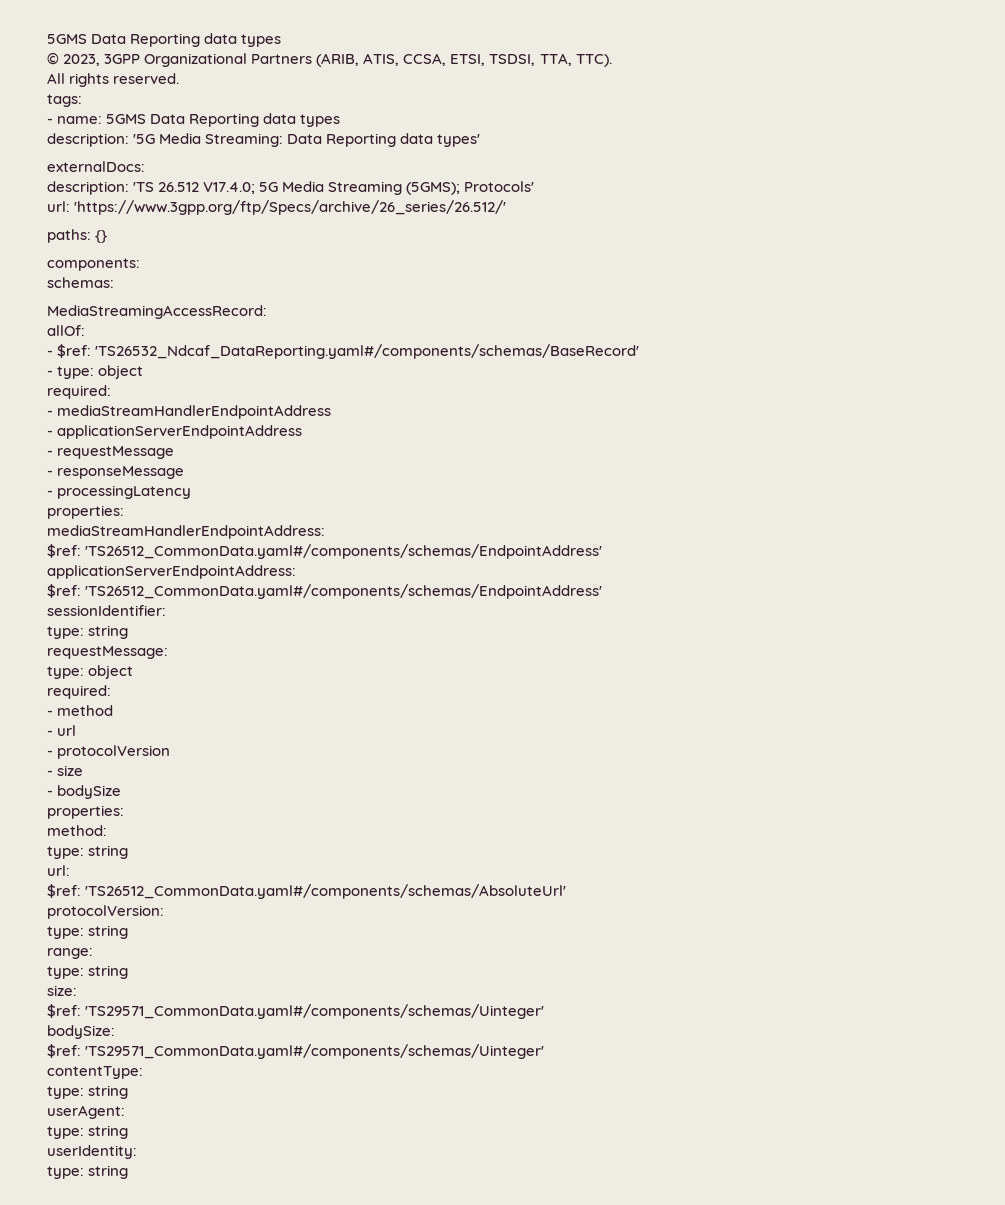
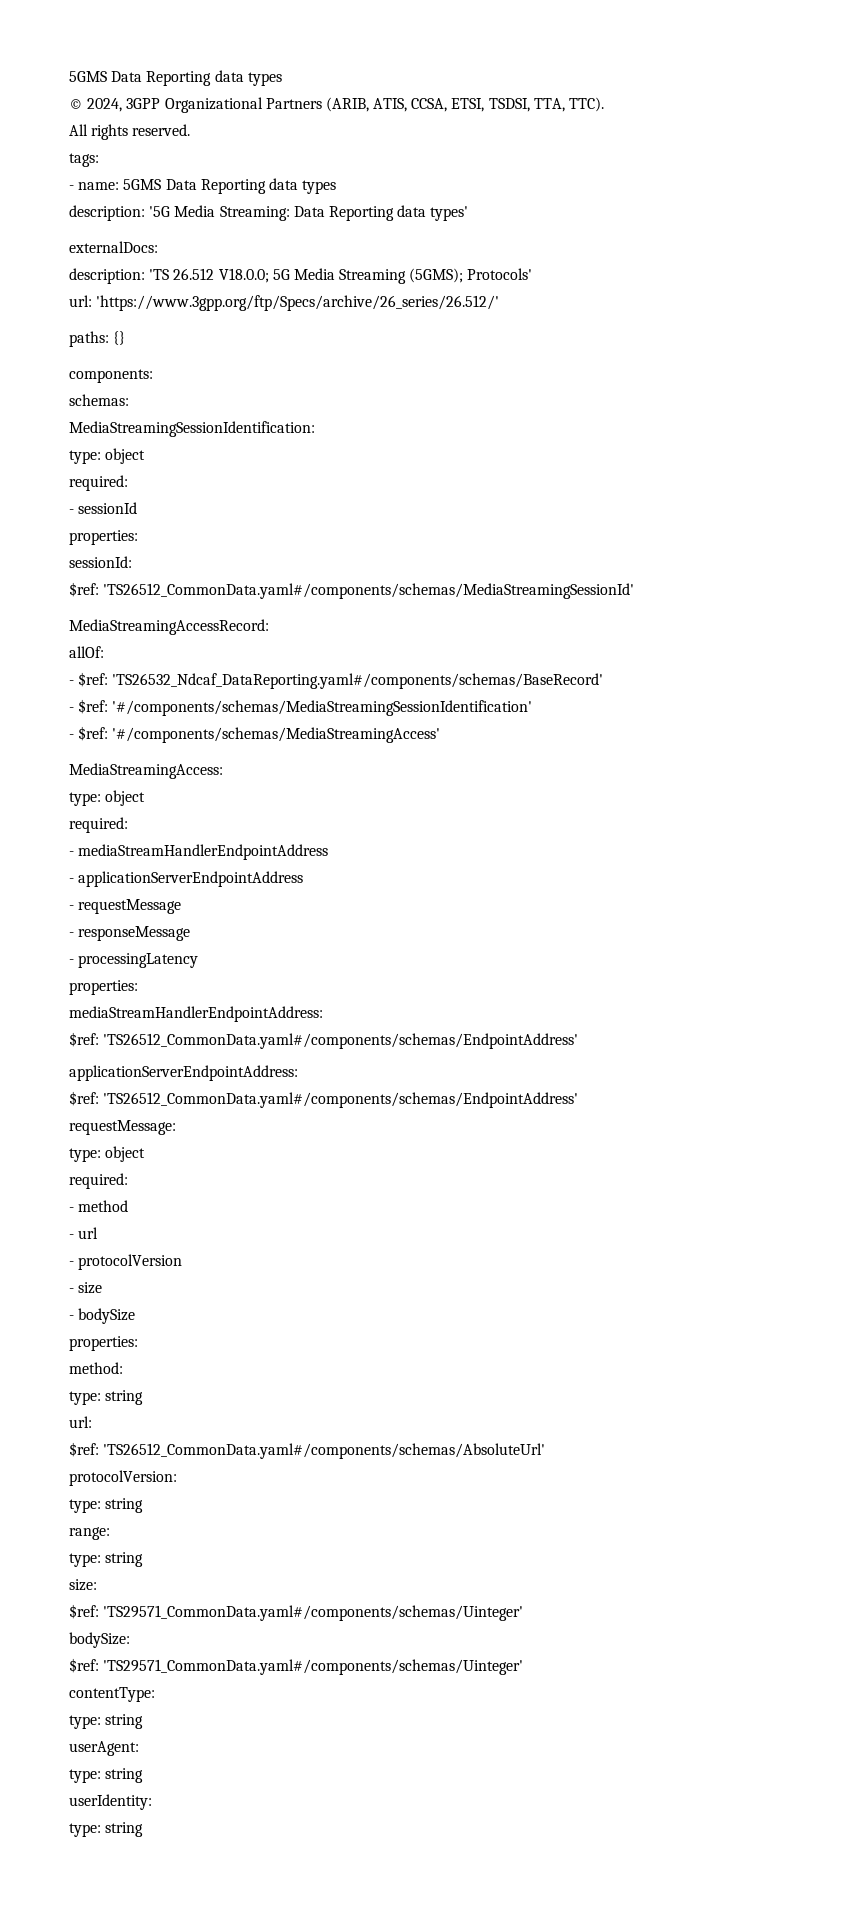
[63,54,101,66] 2023, -> [87,98,123,112] 2024,
[203,182,256,194] V17.4.0; -> [218,268,269,283] V18.0.0;
(114, 282) none -> [69,421,315,437] [69,448,146,464] [69,475,128,491] [69,502,138,514] [69,530,138,545] [69,556,132,568] [69,582,635,599] // MediaStreamingSessionIdentification: // type: object // required: // - sessionId // properties: // sessionId: // $ref: 'TS26512_CommonData.yaml#/components/schemas/MediaStreamingSessionId'
(53, 373) none -> [78,699,533,716] [69,726,441,743] [69,763,223,779] $ref: '#/components/schemas/MediaStreamingSessionIdentification' // - $ref: '#/components/schemas/MediaStreamingAccess' // MediaStreamingAccess: //
[47,605,166,616] [47,625,129,639] // sessionIdentifier: // type: string -> (579, 1100) none

